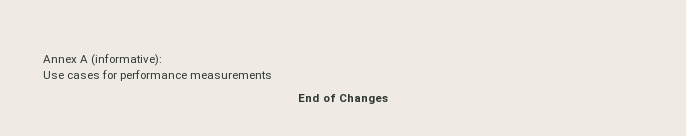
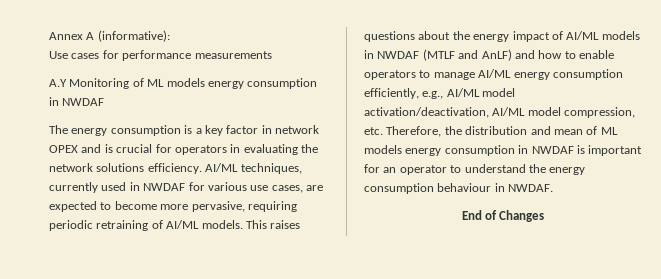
(273, 75) none -> [49,78,318,89] [49,97,105,106] [49,125,319,136] [49,144,318,155] [49,163,302,174] [49,182,323,193] [49,201,297,212] [49,220,301,231] [364,31,640,42] [364,49,614,61] [364,69,623,80] [364,88,516,99] [364,107,636,118] [364,126,618,137] [364,145,643,156] [364,164,586,175] [364,183,554,194] // A.Y Monitoring of ML models energy consumption in NWDAF // The energy consumption is a key factor in network OPEX and is crucial for operators in evaluating the network solutions efficiency. AI/ML techniques, currently used in NWDAF for various use cases, are expected to become more pervasive, requiring periodic retraining of AI/ML models. This raises questions about the energy impact of AI/ML models in NWDAF (MTLF and AnLF) and how to enable operators to manage AI/ML energy consumption efficiently, e.g., AI/ML model activation/deactivation, AI/ML model compression, etc. Therefore, the distribution and mean of ML models energy consumption in NWDAF is important for an operator to understand the energy consumption behaviour in NWDAF.

